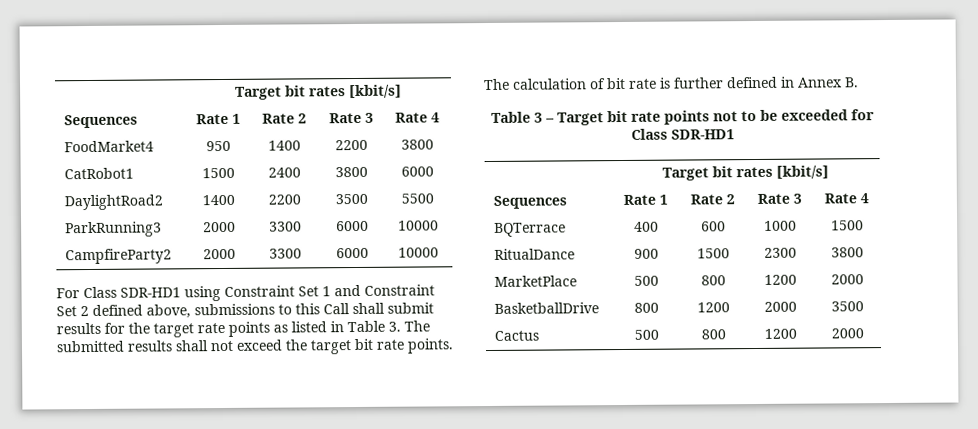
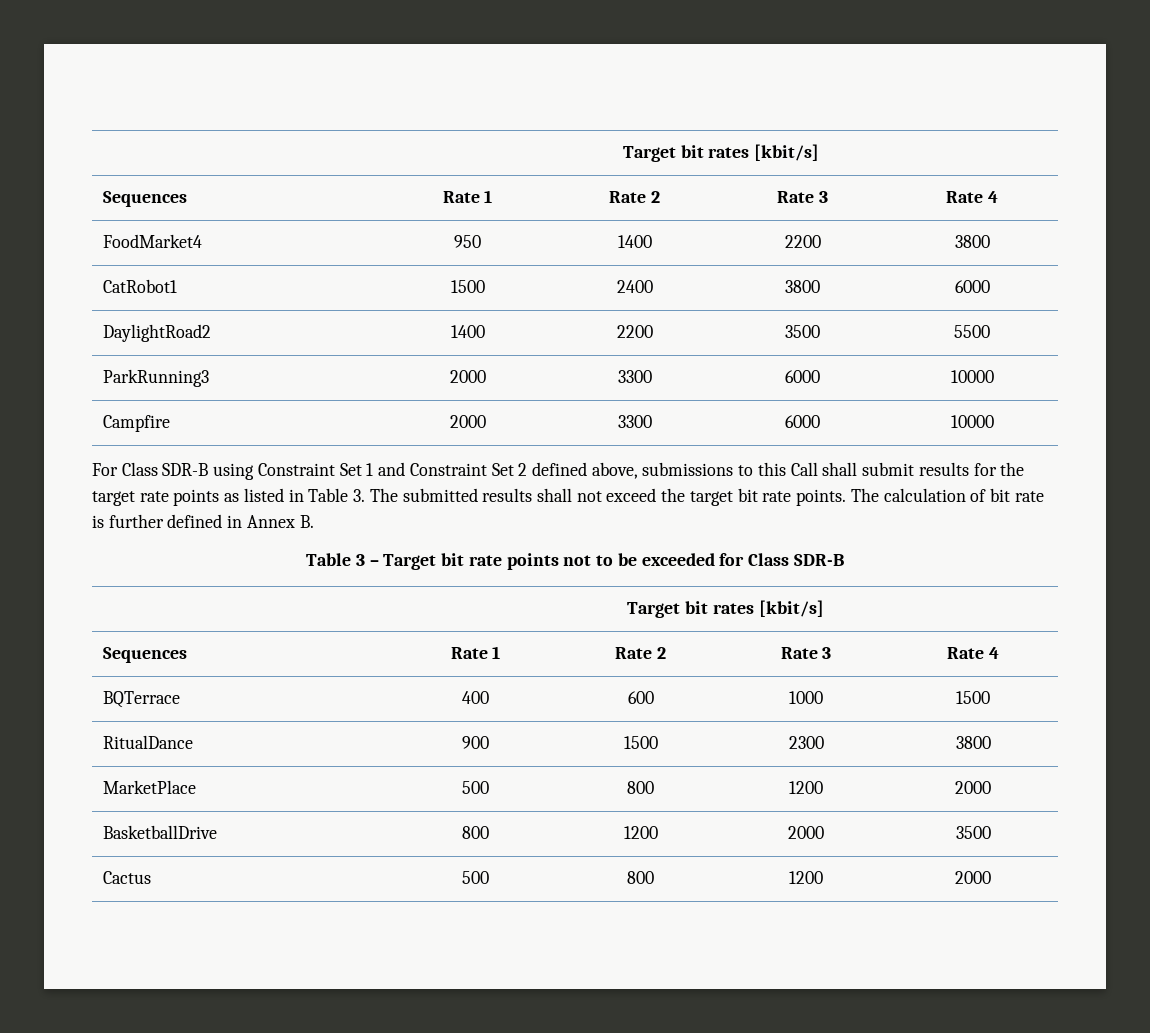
[65,248,173,265] CampfireParty2 -> [103,415,171,432] Campfire
[120,287,181,298] SDR-HD1 -> [162,463,209,476] SDR-B
[670,129,735,140] SDR-HD1 -> [793,554,844,566] SDR-B

